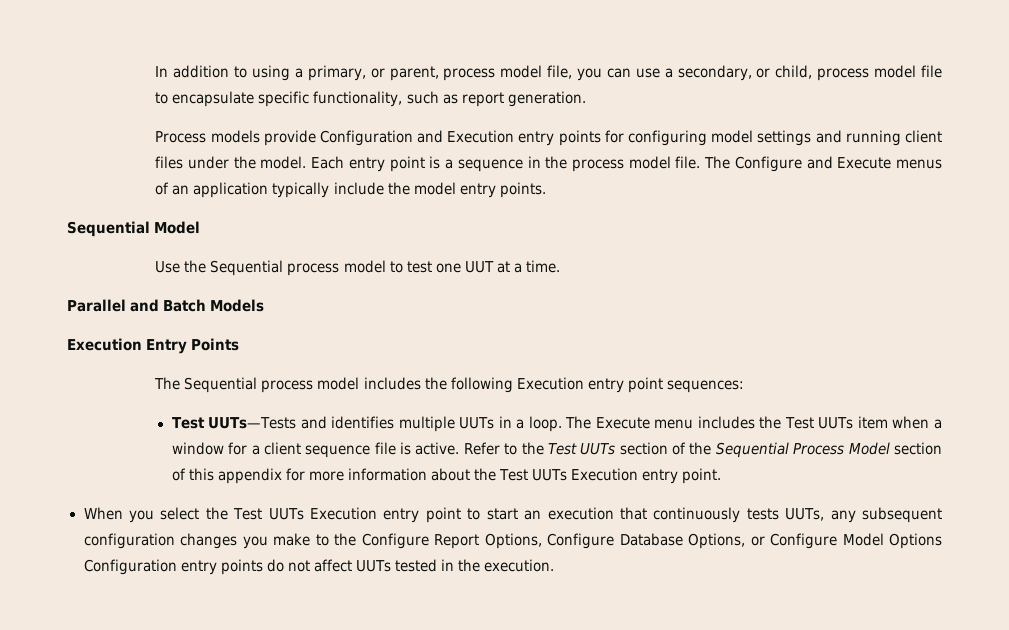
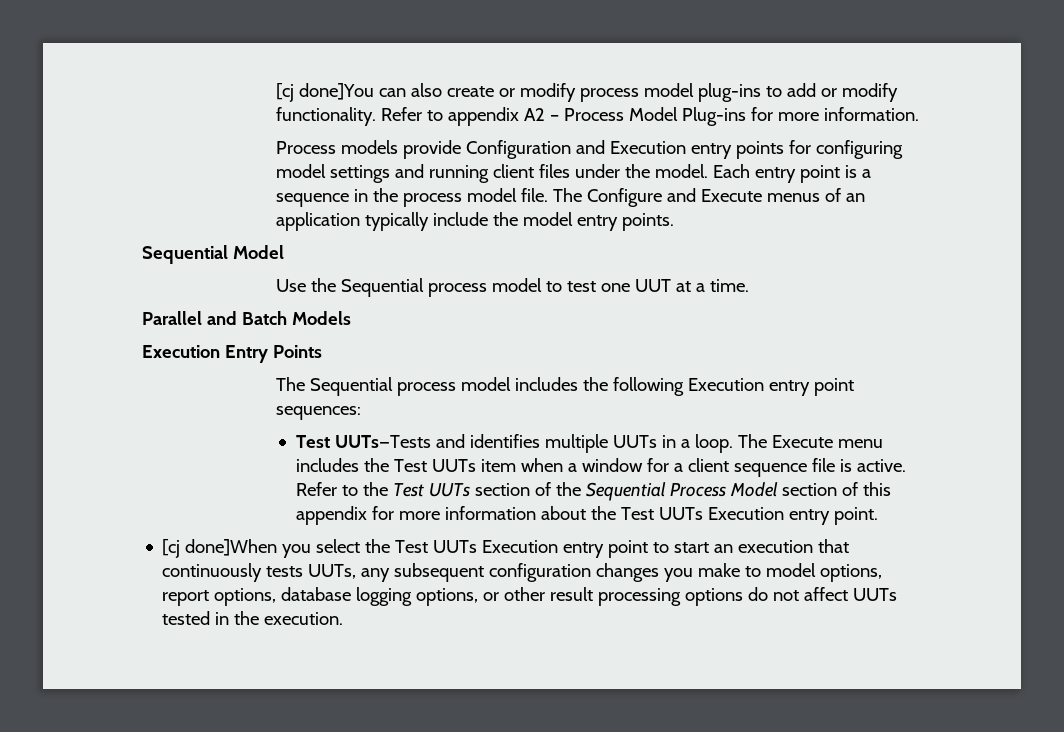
[155,65,943,81] [155,91,586,107] In addition to using a primary, or parent, process model file, you can use a secondary, or child, process model file to encapsulate specific functionality, such as report generation. -> [275,83,898,102] [275,107,919,126] [cj done]You can also create or modify process model plug-ins to add or modify functionality. Refer to appendix A2 – Process Model Plug-ins for more information.
[83,507,123,520] When -> [162,539,278,558] [cj done]When
[334,533,942,549] [83,559,263,575] the Configure Report Options, Configure Database Options, or Configure Model Options Configuration entry points -> [766,563,883,582] [162,587,744,606] model options, report options, database logging options, or other result processing options

